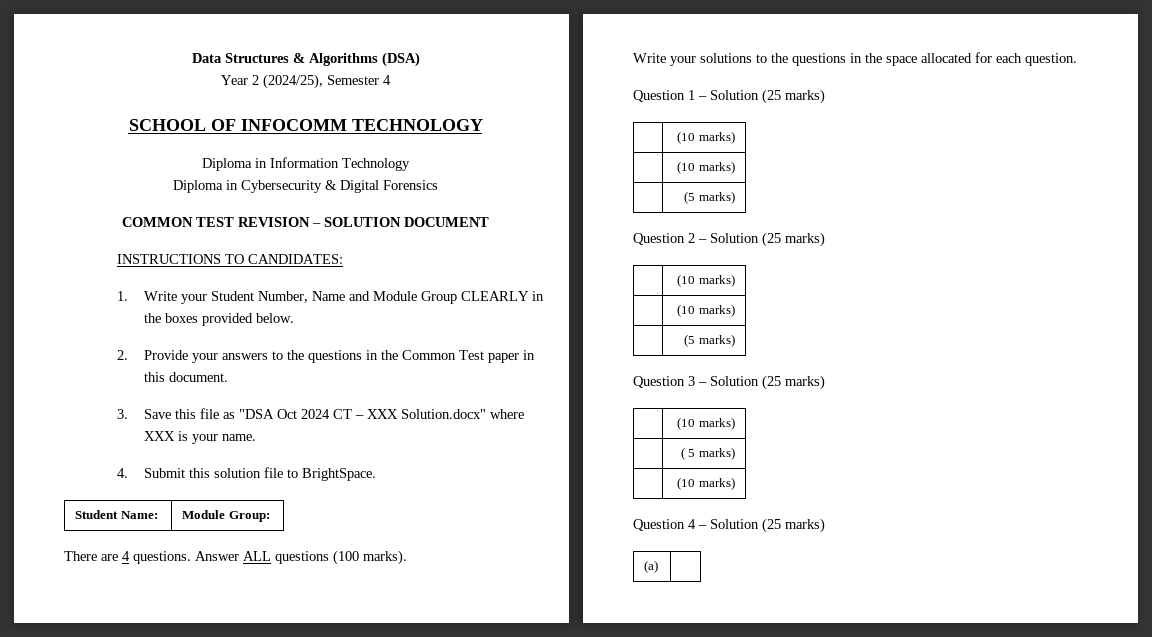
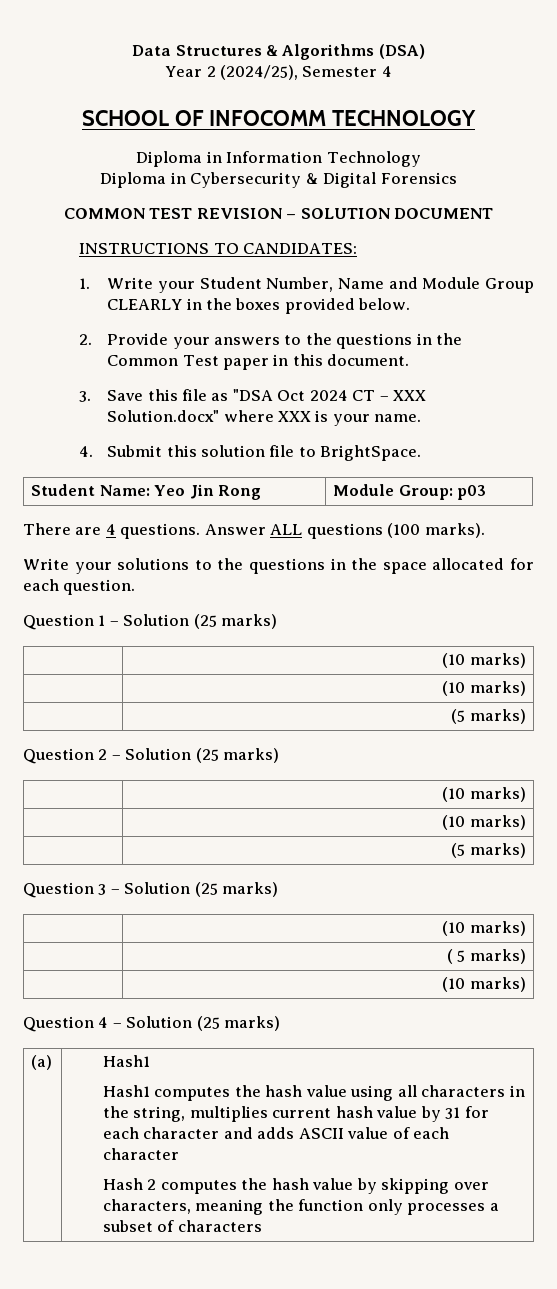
(158, 515) none -> [154,484,262,500] Yeo Jin Rong
(270, 516) none -> [457,485,487,500] p03
(659, 566) none -> [102,1055,150,1067] [102,1085,525,1101] [102,1106,489,1122] [102,1127,450,1139] [102,1148,179,1160] [102,1178,489,1194] [102,1199,499,1215] [102,1220,262,1232] Hash1 // Hash1 computes the hash value using all characters in the string, multiplies current hash value by 31 for each character and adds ASCII value of each character // Hash 2 computes the hash value by skipping over characters, meaning the function only processes a subset of characters

